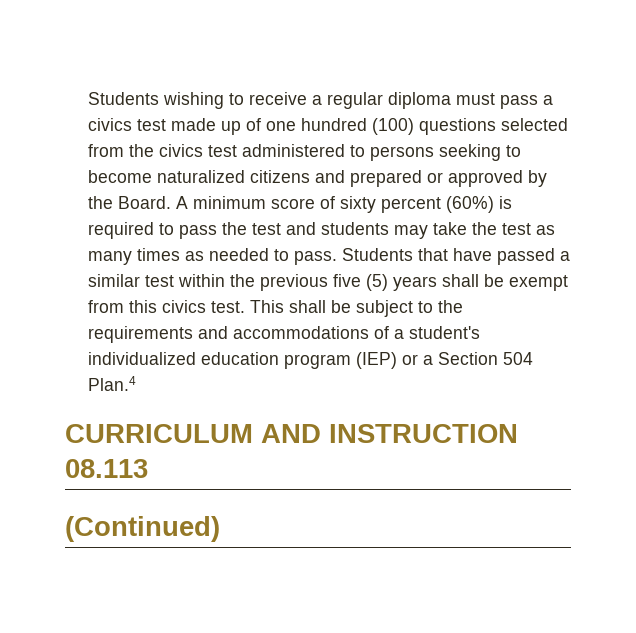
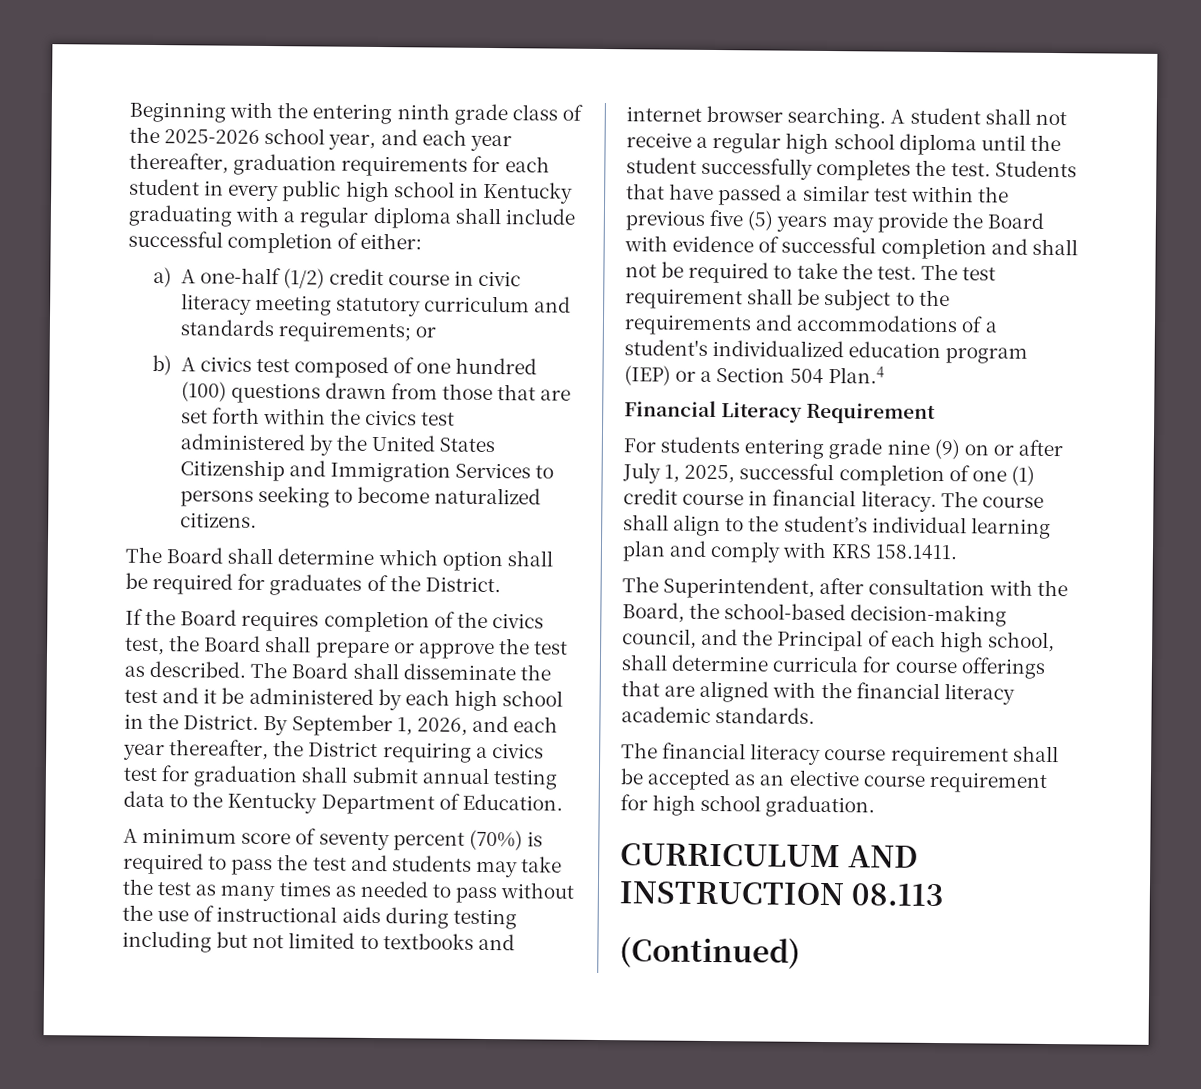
[87,92,553,109] [87,118,241,135] Students wishing to receive a regular diploma must pass a civics test made up -> [129,101,583,126] [129,126,512,152] [129,152,550,177] [129,178,573,204] [128,204,575,229] [128,230,423,254] [153,267,522,289] [180,293,572,317] [179,319,436,343] [152,355,389,379] Beginning with the entering ninth grade class of the 2025-2026 school year, and each year thereafter, graduation requirements for each student in every public high school in Kentucky graduating with a regular diploma shall include successful completion of either: // a) A one-half (1/2) credit course in civic literacy meeting statutory curriculum and standards requirements; or // b) A civics test composed
[500,118,568,131] [87,144,345,157] selected from the civics test administered -> [324,382,572,401] [180,407,456,426] [179,433,496,456] [179,459,531,483] drawn from those that are set forth within the civics test administered by the United States Citizenship and Immigration Services
[249,170,547,187] [87,196,171,209] citizens and prepared or approved by the Board. -> [179,512,257,528] [125,546,553,572] [125,572,501,596] [125,608,544,633] [124,635,569,660] [124,660,551,681] [124,687,564,712] [124,712,559,737] [123,739,544,763] [123,765,557,790] [123,790,563,815] citizens. // The Board shall determine which option shall be required for graduates of the District. // If the Board requires completion of the civics test, the Board shall prepare or approve the test as described. The Board shall disseminate the test and it be administered by each high school in the District. By September 1, 2026, and each year thereafter, the District requiring a civics test for graduation shall submit annual testing data to the Kentucky Department of Education. //
[339,196,494,213] sixty percent (60%) -> [318,829,523,851] seventy percent (70%)
[293,251,337,265] pass. -> [455,882,575,904] [122,904,517,930] [122,930,515,953] [626,105,1067,129] [626,131,1061,156] [626,157,991,181] pass without the use of instructional aids during testing including but not limited to textbooks and internet browser searching. A student shall not receive a regular high school diploma until the student successfully completes the test.
[441,274,568,291] [87,300,284,313] shall be exempt from this civics test. This -> [831,211,1044,234] [624,235,1078,260] [625,261,997,284] [625,288,743,310] may provide the Board with evidence of successful completion and shall not be required to take the test. The test requirement
(136, 383) none -> [624,400,937,424] [623,436,1064,460] [622,462,1035,487] [623,488,1044,512] [623,514,1051,540] [622,540,958,563] [622,576,1068,599] [622,602,1008,627] [622,628,1055,653] [621,654,1046,679] [621,680,1015,705] [621,706,816,724] [621,742,1059,767] [620,768,1047,793] [620,794,876,818] // Financial Literacy Requirement // For students entering grade nine (9) on or after July 1, 2025, successful completion of one (1) credit course in financial literacy. The course shall align to the student’s individual learning plan and comply with KRS 158.1411. // The Superintendent, after consultation with the Board, the school-based decision-making council, and the Principal of each high school, shall determine curricula for course offerings that are aligned with the financial literacy academic standards. // The financial literacy course requirement shall be accepted as an elective course requirement for high school graduation.

